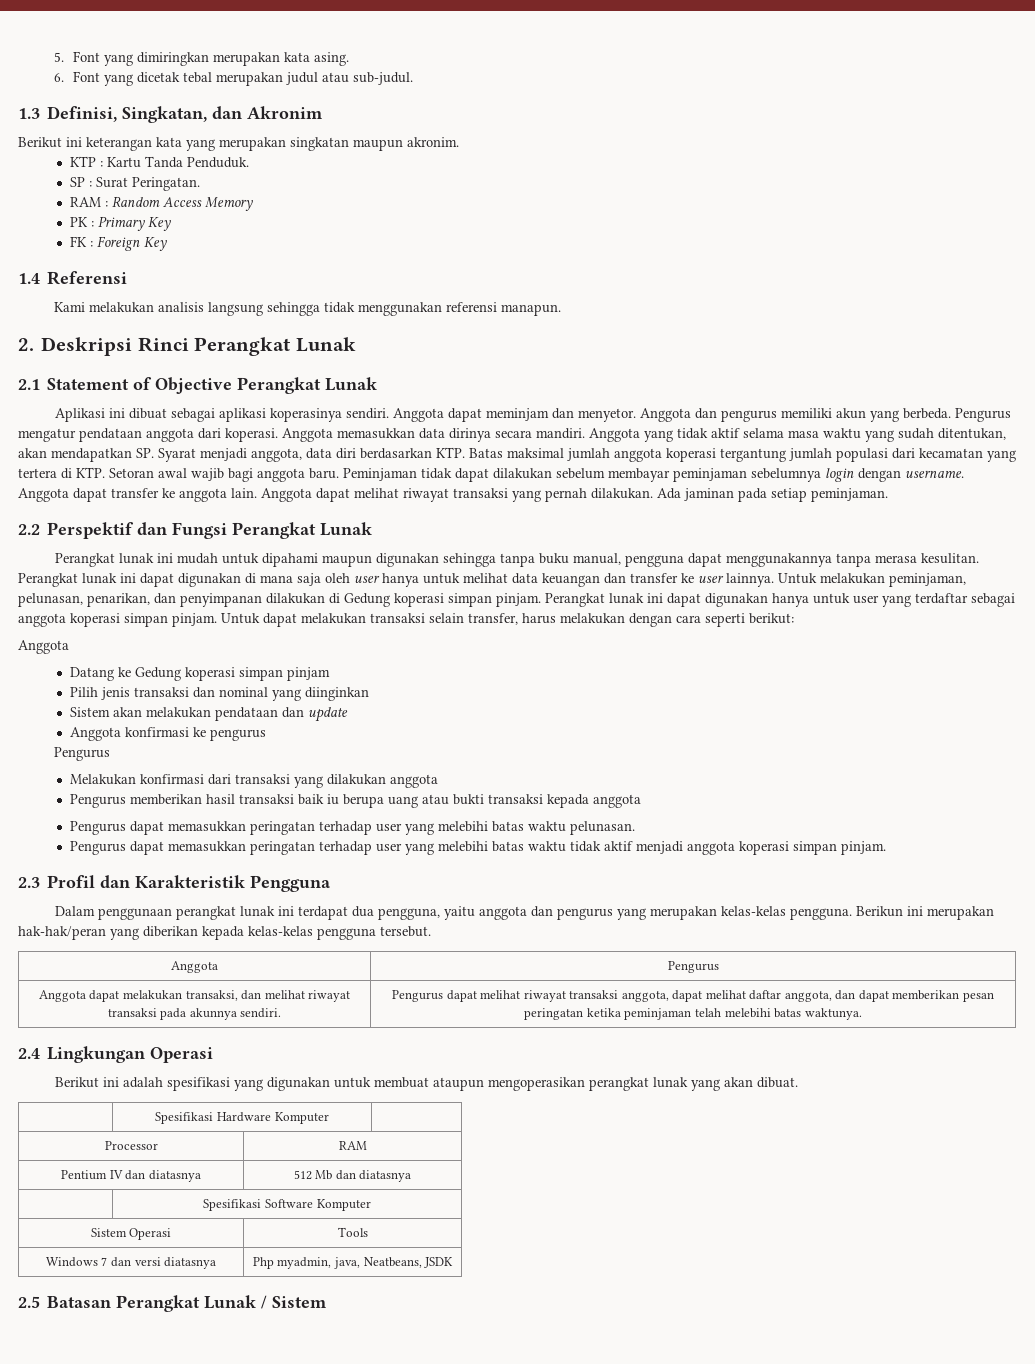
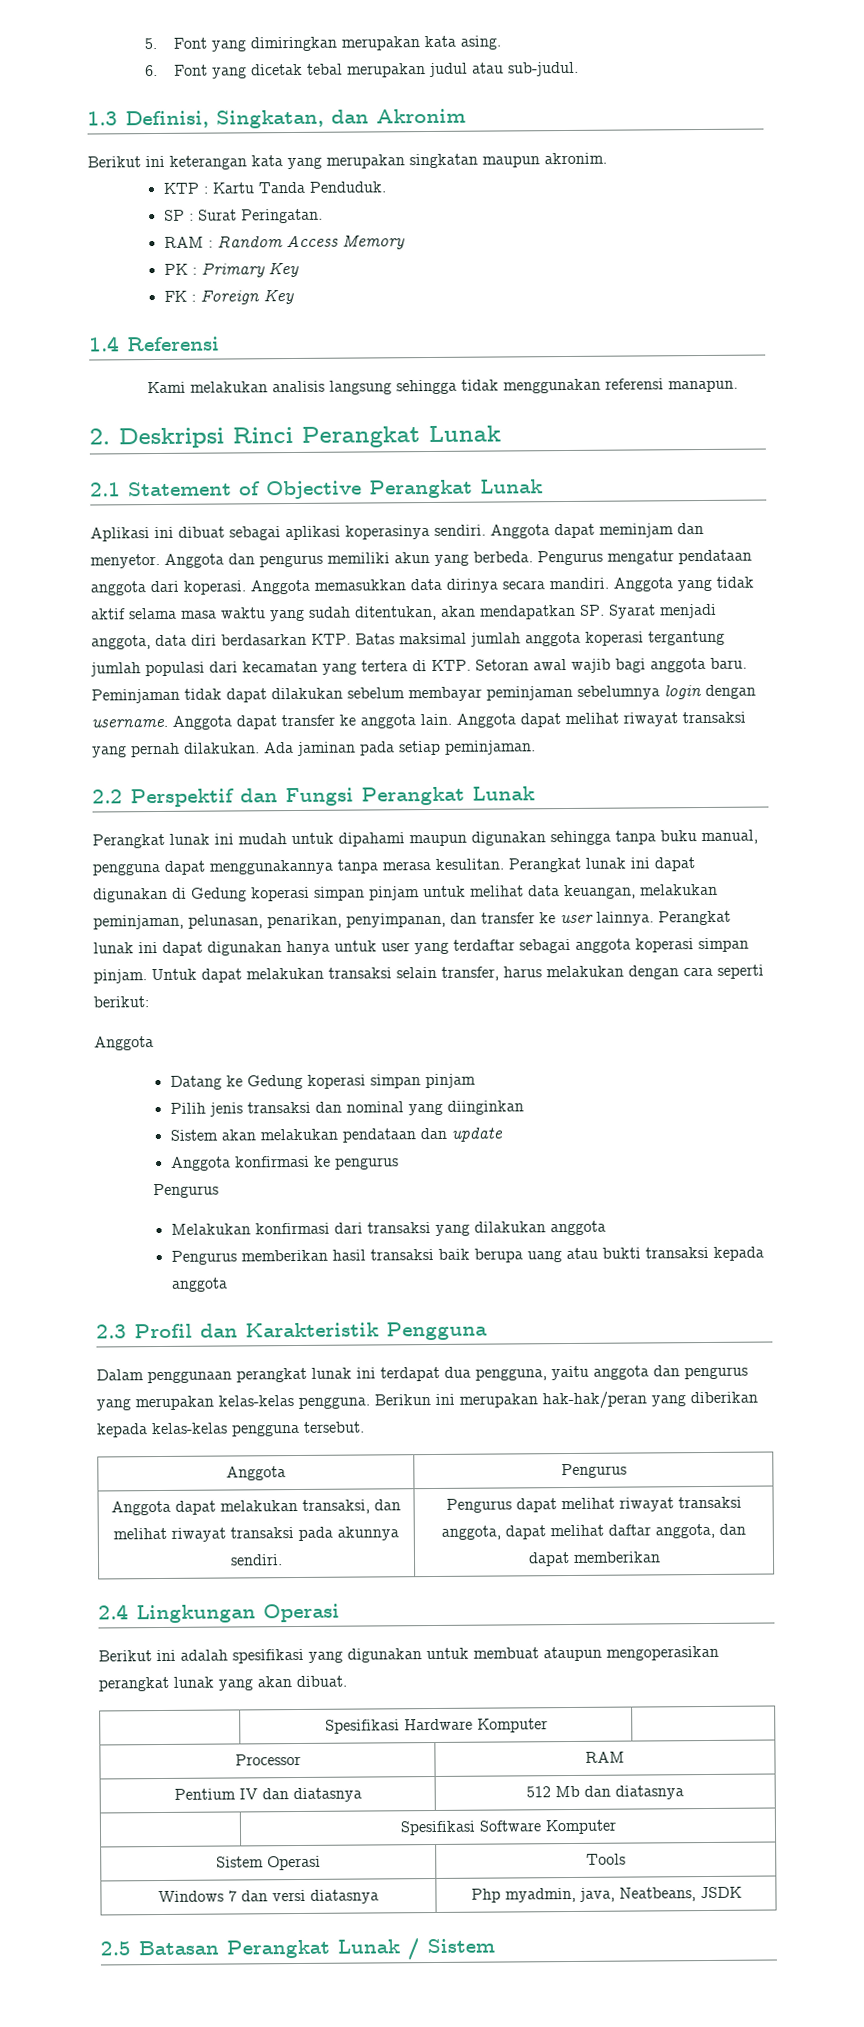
[260,573,600,587] mana saja oleh user hanya untuk melihat data keuangan -> [191,883,718,902] [93,912,446,930] Gedung koperasi simpan pinjam untuk melihat data keuangan, melakukan peminjaman, pelunasan, penarikan, penyimpanan,
[778,573,966,587] [18,593,541,607] Untuk melakukan peminjaman, pelunasan, penarikan, dan penyimpanan dilakukan di Gedung koperasi simpan pinjam. -> (654, 918) none
[327,794,340,805] iu -> (470, 1254) none
[70,821,636,835] [70,841,887,855] // Pengurus dapat memasukkan peringatan terhadap user yang melebihi batas waktu pelunasan. // Pengurus dapat memasukkan peringatan terhadap user yang melebihi batas waktu tidak aktif menjadi anggota koperasi simpan pinjam. -> (228, 1284) none
[962,992,994,1002] [524,1008,862,1020] pesan peringatan ketika peminjaman telah melebihi batas waktunya. -> (661, 1557) none

